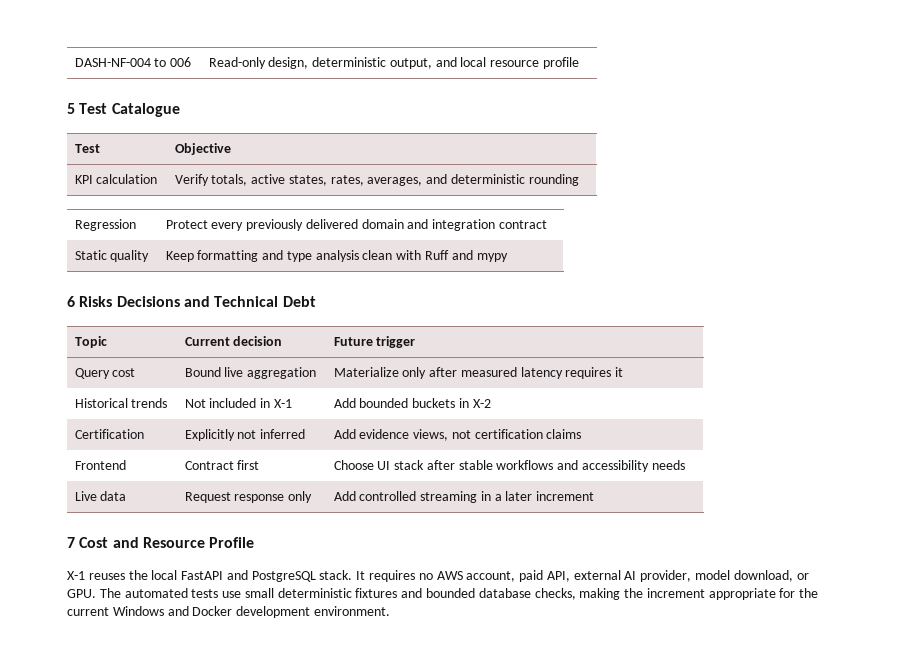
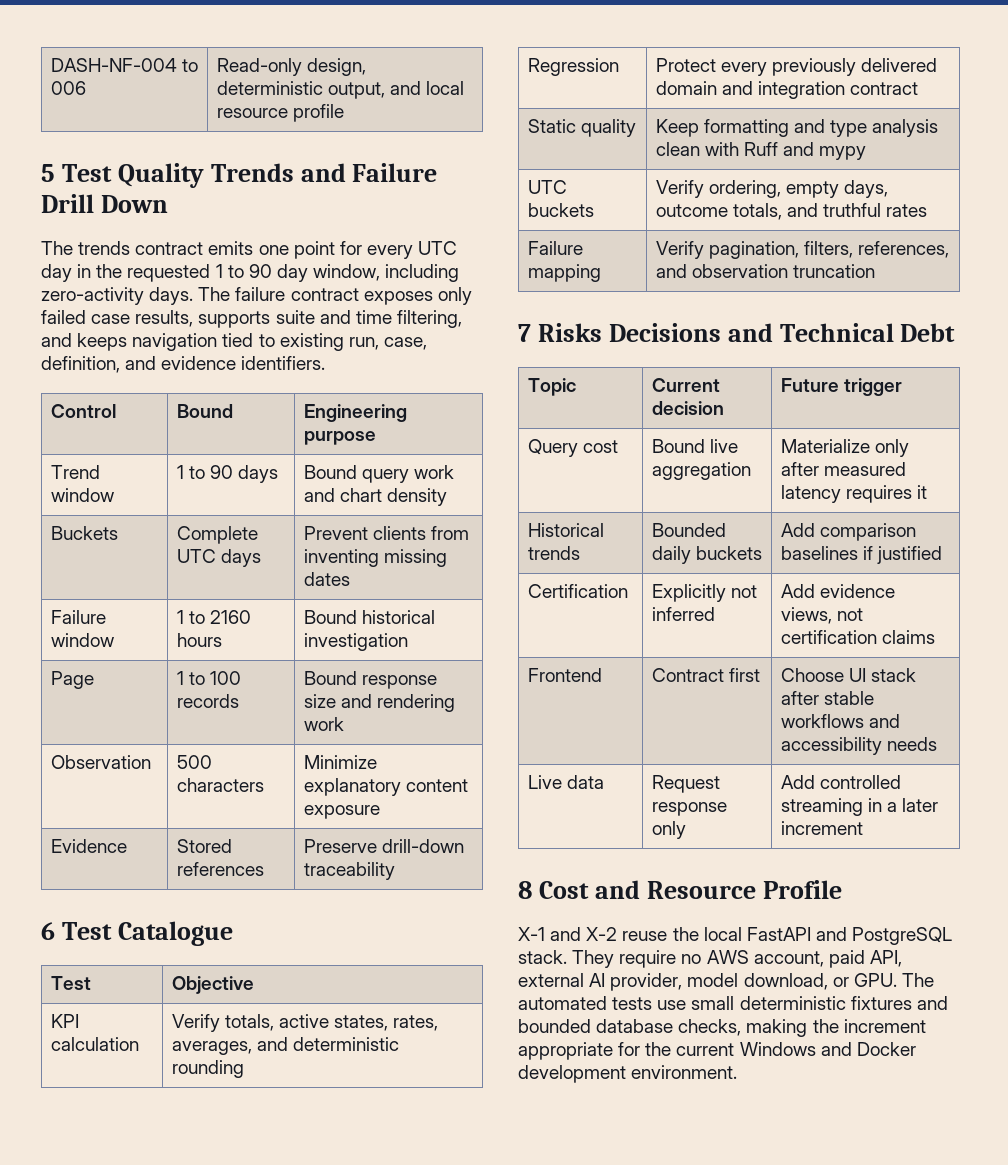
(108, 108) none -> [117,163,438,188] [41,194,168,213] [41,241,458,259] [41,264,460,282] [41,287,472,305] [41,310,462,328] [41,333,427,351] [41,356,326,373] [50,404,116,418] [176,404,233,418] [303,404,407,422] [303,431,376,445] [50,465,100,479] [50,488,114,502] [176,465,279,483] [303,465,454,483] [303,488,447,506] [50,526,118,540] [176,526,258,544] [176,549,261,567] [303,526,469,540] [303,549,447,567] [303,572,350,586] [50,610,106,624] [50,633,114,647] [176,610,251,624] [176,633,222,647] [303,610,435,624] [303,633,408,651] [50,671,94,689] [176,671,241,685] [176,694,239,708] [303,671,437,689] [303,694,455,712] [303,717,344,731] [50,755,151,769] [176,755,212,769] [176,778,264,792] [303,755,377,769] [303,778,468,796] [303,805,380,819] [50,839,127,853] [176,839,232,853] [176,862,264,876] [303,839,464,853] [303,862,395,880] [41,922,112,940] Quality Trends and Failure Drill Down // The trends contract emits one point for every UTC day in the requested 1 to 90 day window, including zero-activity days. The failure contract exposes only failed case results, supports suite and time filtering, and keeps navigation tied to existing run, case, definition, and evidence identifiers. // Control | Bound | Engineering purpose // Trend window | 1 to 90 days | Bound query work and chart density // Buckets | Complete UTC days | Prevent clients from inventing missing dates // Failure window | 1 to 2160 hours | Bound historical investigation // Page | 1 to 100 records | Bound response size and rendering work // Observation | 500 characters | Minimize explanatory content exposure // Evidence | Stored references | Preserve drill-down traceability // 6 Test
[67,296,75,307] // 6 -> [527,180,567,194] [527,203,594,217] [655,180,889,198] [655,203,928,220] [527,241,583,255] [527,264,601,282] [655,241,950,259] [655,264,875,278] [518,324,531,342] // UTC buckets | Verify ordering, empty days, outcome totals, and truthful rates // Failure mapping | Verify pagination, filters, references, and observation truncation // 7
[184,398,292,408] [333,398,491,408] Not included in X-1 | Add bounded buckets in X-2 -> [651,523,726,537] [651,546,762,564] [780,523,916,541] [780,546,942,564] Bounded daily buckets | Add comparison baselines if justified
[67,537,75,548] 7 -> [518,881,532,899] 8
[88,573,125,580] reuses -> [550,927,668,941] and X-2 reuse
[356,570,416,582] It requires -> [572,950,677,968] They require

